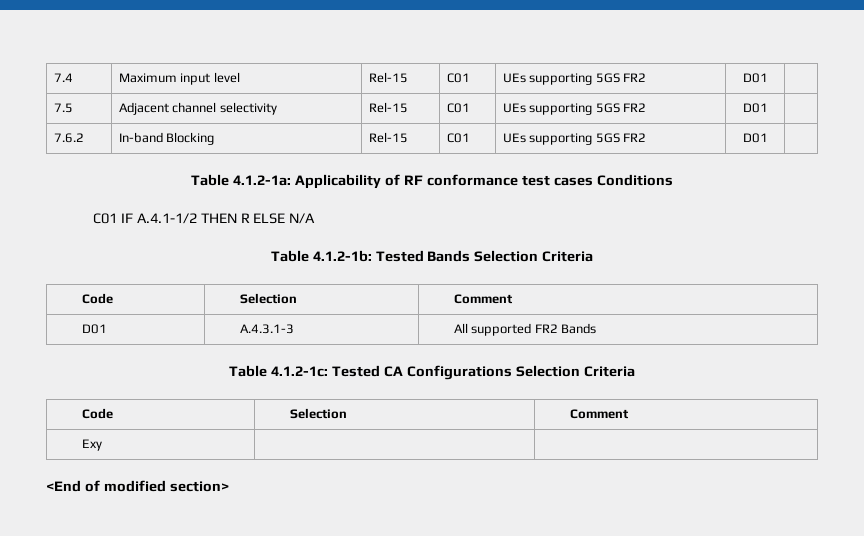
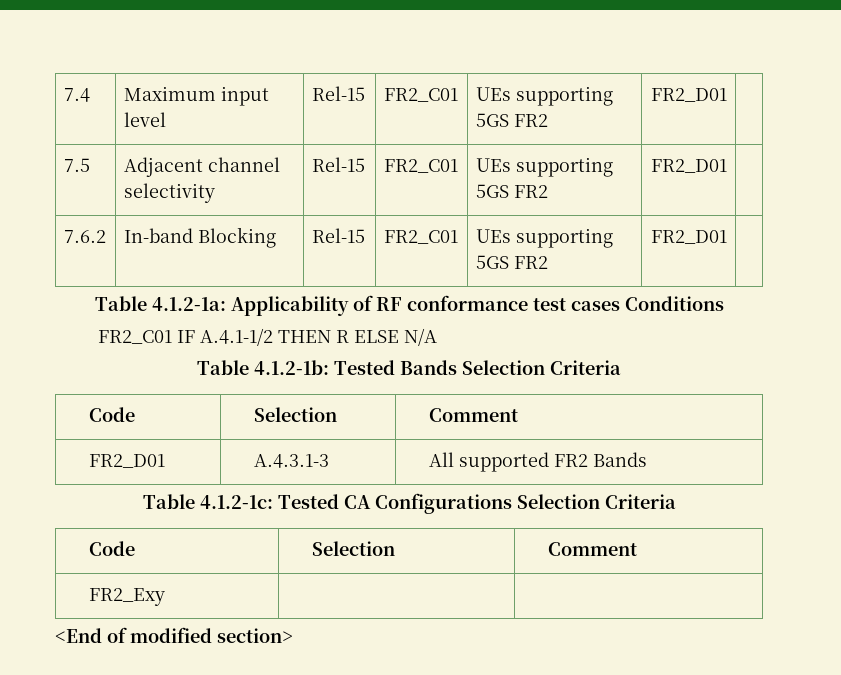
[446,73,470,83] [502,73,647,85] [742,73,768,83] C01 | UEs supporting 5GS FR2 | D01 -> [383,88,458,102] [475,86,613,106] [475,113,548,127] [650,88,727,102] FR2_C01 | UEs supporting 5GS FR2 | FR2_D01
[446,103,470,113] [502,103,647,115] [742,103,768,113] C01 | UEs supporting 5GS FR2 | D01 -> [383,159,458,173] [475,157,613,177] [475,184,548,198] [650,159,727,173] FR2_C01 | UEs supporting 5GS FR2 | FR2_D01
[446,133,470,143] [502,133,647,145] [742,133,768,143] C01 | UEs supporting 5GS FR2 | D01 -> [383,230,458,244] [475,228,613,248] [475,255,548,269] [650,230,727,244] FR2_C01 | UEs supporting 5GS FR2 | FR2_D01
[92,213,117,224] C01 -> [97,330,172,344] FR2_C01
[81,324,107,334] D01 -> [89,454,166,468] FR2_D01
[81,439,102,451] Exy -> [89,588,166,606] FR2_Exy

